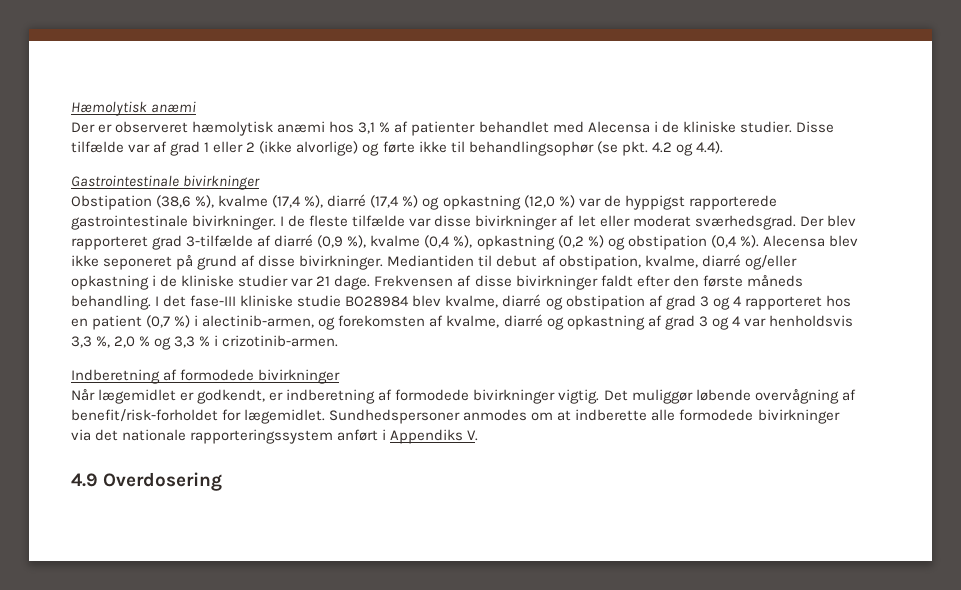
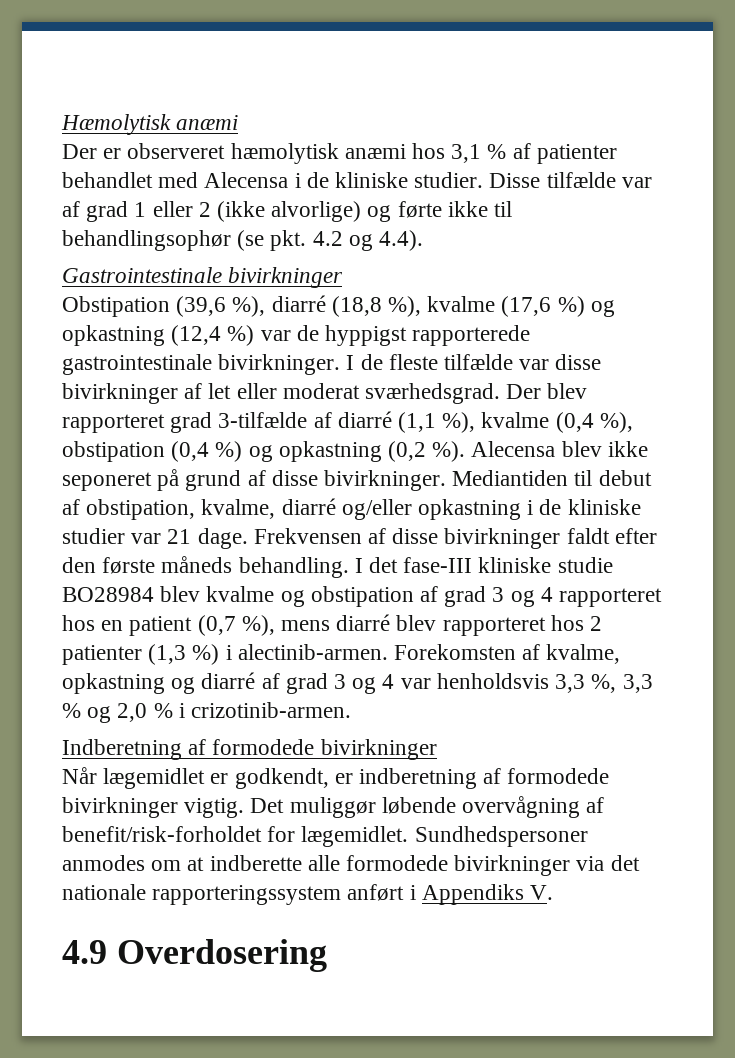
[156,194,555,210] (38,6 %), kvalme (17,4 %), diarré (17,4 %) og opkastning (12,0 -> [176,295,615,317] [62,325,222,346] (39,6 %), diarré (18,8 %), kvalme (17,6 %) og opkastning (12,4
[317,235,344,248] (0,9 -> [398,412,437,433] (1,1
[476,235,737,250] opkastning (0,2 %) og obstipation (0,4 -> [62,441,427,462] obstipation (0,4 %) og opkastning (0,2
[445,294,542,308] kvalme, diarré -> [206,586,275,602] kvalme
[174,314,645,330] %) i alectinib-armen, og forekomsten af kvalme, diarré og opkastning -> [241,614,603,636] [62,644,621,665] [62,672,256,694] %), mens diarré blev rapporteret hos 2 patienter (1,3 %) i alectinib-armen. Forekomsten af kvalme, opkastning og diarré
[114,336,136,348] 2,0 -> [622,674,653,693] 3,3
[174,336,196,348] 3,3 -> [117,703,148,722] 2,0

